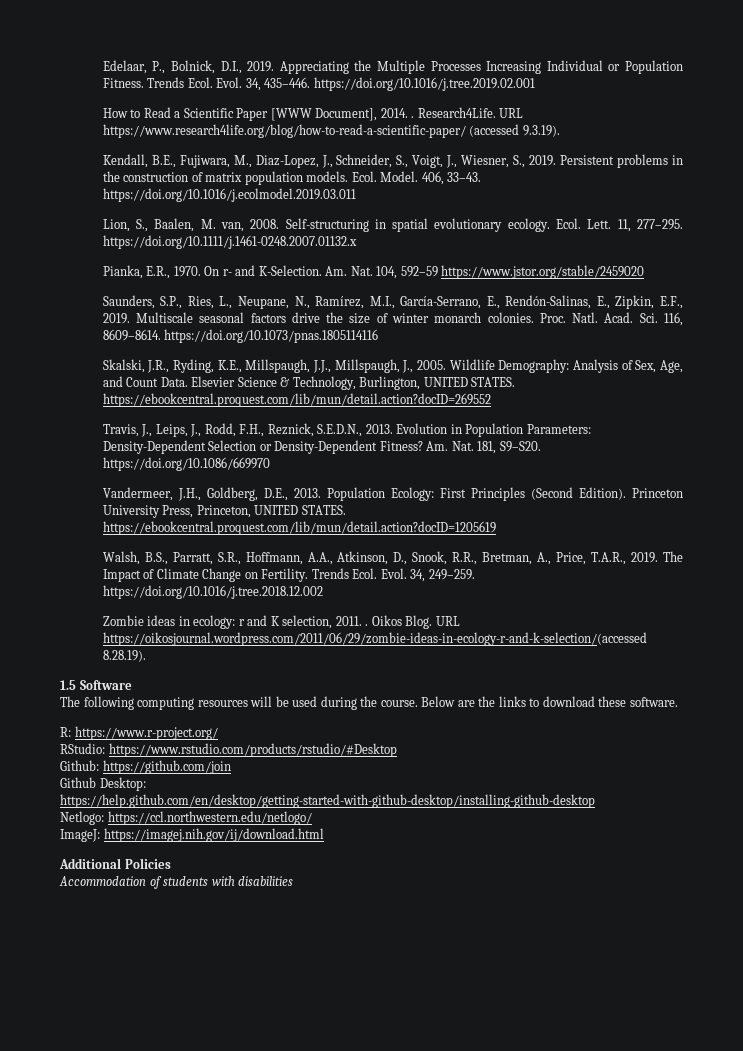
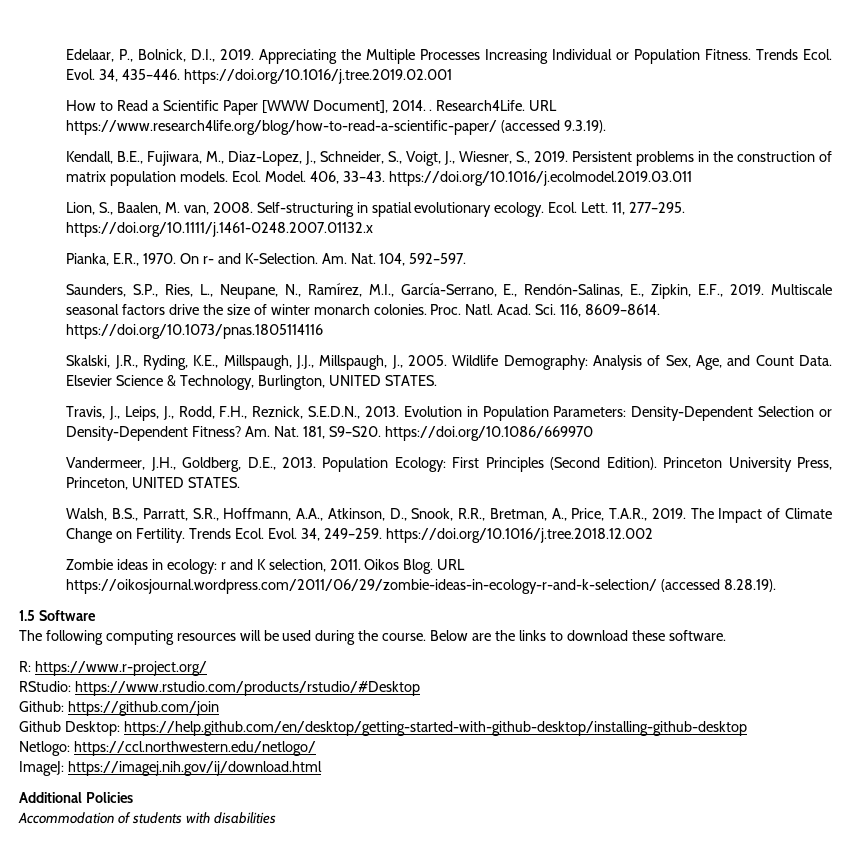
[400,265,645,279] 592–59 https://www.jstor.org/stable/2459020 -> [409,253,467,264] 592–597.
[102,393,491,407] https://ebookcentral.proquest.com/lib/mun/detail.action?docID=269552 -> (437, 380) none
[102,521,496,535] https://ebookcentral.proquest.com/lib/mun/detail.action?docID=1205619 -> (241, 482) none
[365,624,369,626] . -> (361, 564) none
[102,632,647,646] https://oikosjournal.wordpress.com/2011/06/29/zombie-ideas-in-ecology-r-and-k-selection/(accessed -> [66,579,721,594] https://oikosjournal.wordpress.com/2011/06/29/zombie-ideas-in-ecology-r-and-k-selection/ (accessed

